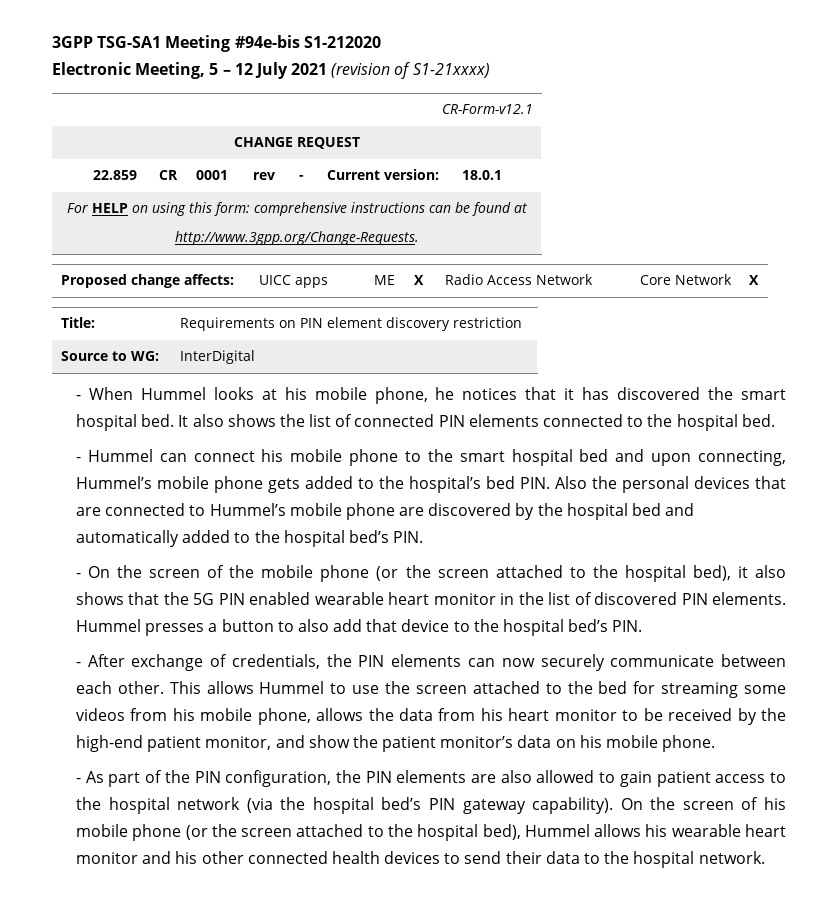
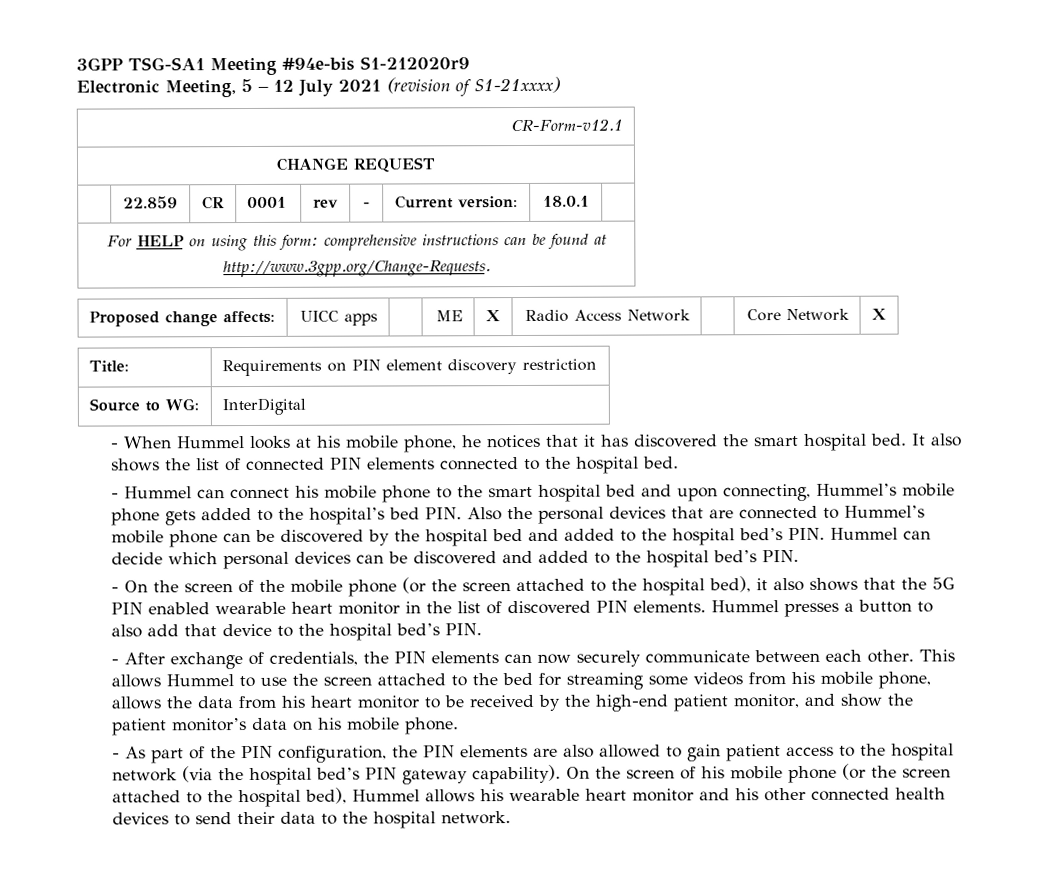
[303,36,381,48] S1-212020 -> [360,56,470,70] S1-212020r9
[399,507,425,516] are -> [222,529,275,543] can be
[75,530,179,547] automatically -> [563,527,931,546] [110,550,533,570] added to the hospital bed’s PIN. Hummel can decide which personal devices can be discovered and

